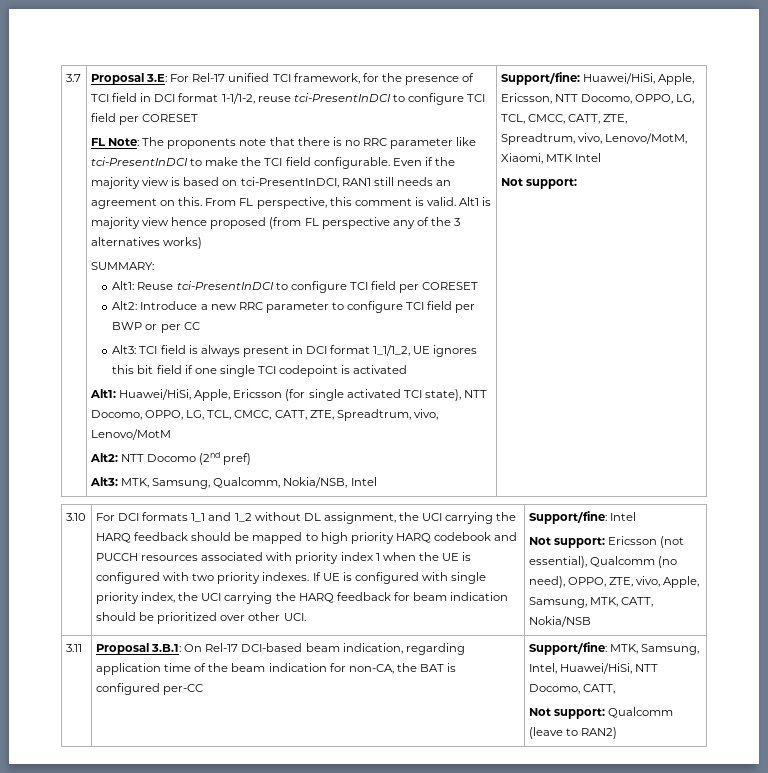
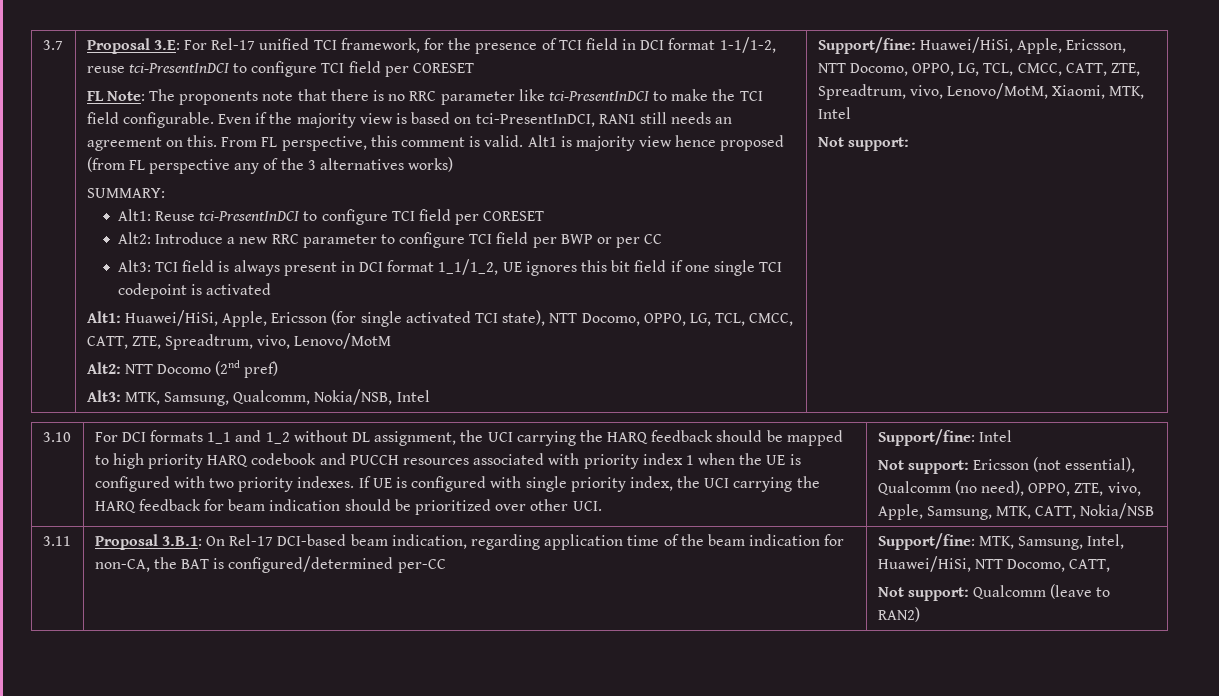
[546,154,574,162] MTK -> [1109,86,1145,99] MTK,
[95,683,160,695] configured -> [228,556,394,573] configured/determined

